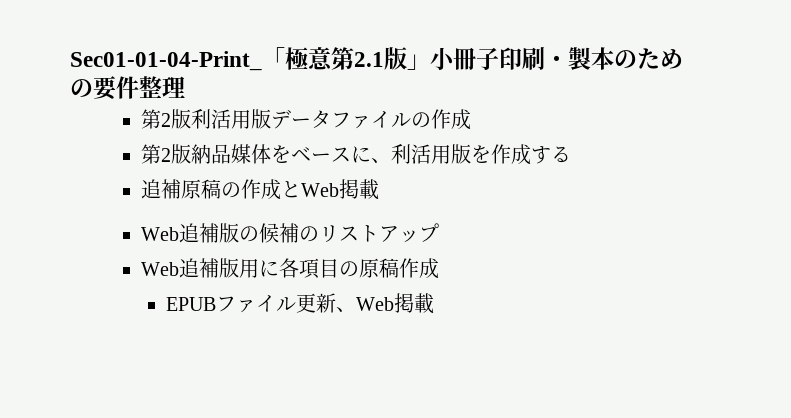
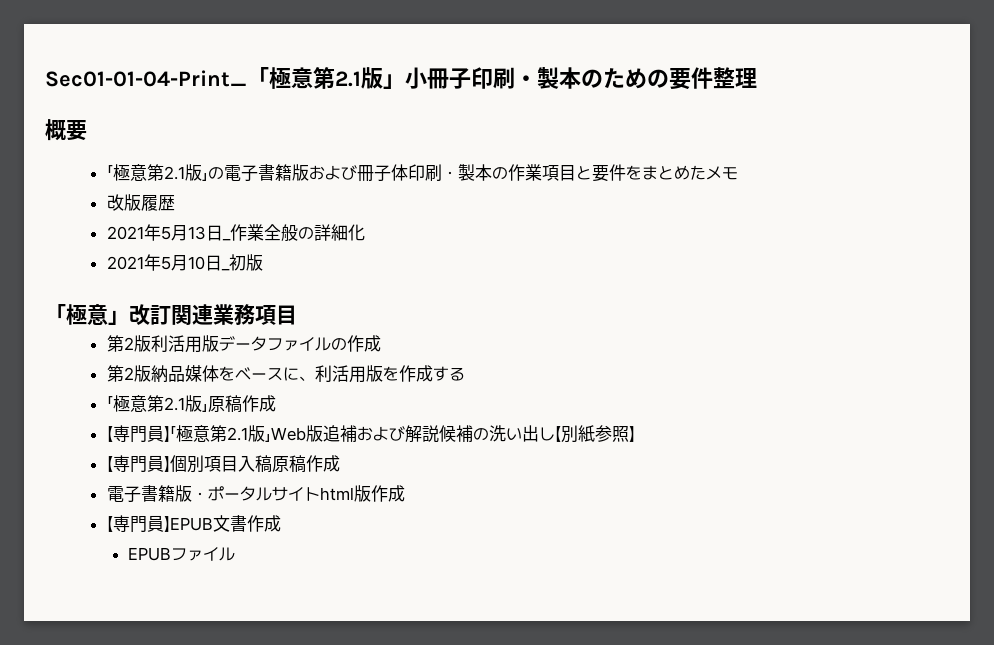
(185, 87) none -> [45,119,87,141] [106,164,738,182] [106,194,175,211] [106,224,365,241] [106,254,263,271] [45,304,297,325] // 概要 // 「極意第2.1版」の電子書籍版および冊子体印刷・製本の作業項目と要件をまとめたメモ // 改版履歴 // 2021年5月13日_作業全般の詳細化 // 2021年5月10日_初版 // 「極意」改訂関連業務項目
[141,179,380,200] [141,223,440,243] [141,258,400,279] 追補原稿の作成とWeb掲載 // Web追補版の候補のリストアップ // Web追補版用に各項目の原稿 -> [106,395,276,413] [106,425,635,443] [106,455,340,473] [106,485,405,503] [106,515,247,533] 「極意第2.1版」原稿作成 // 【専門員】「極意第2.1版」Web版追補および解説候補の洗い出し【別紙参照】 // 【専門員】個別項目入稿原稿作成 // 電子書籍版・ポータルサイトhtml版作成 // 【専門員】EPUB文書
[295,293,434,314] 更新、Web掲載 -> (236, 554) none

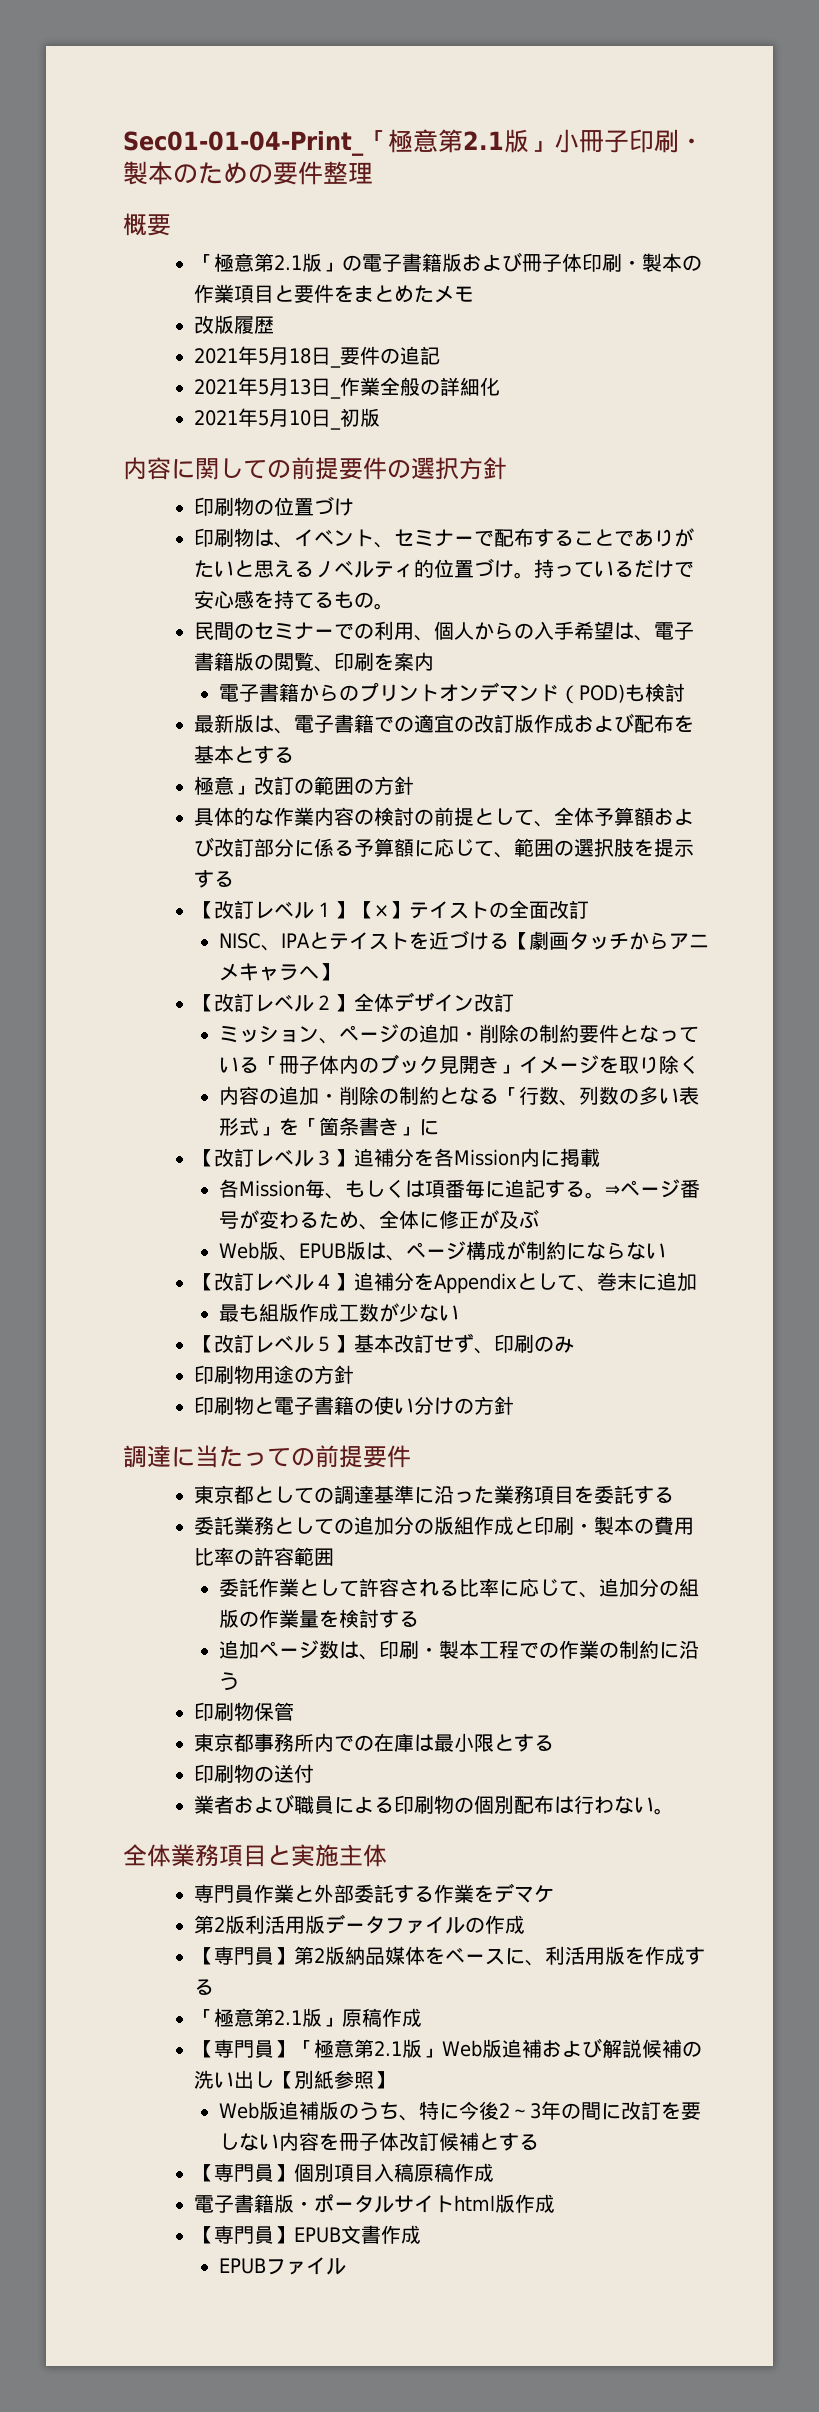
(175, 203) none -> [194,346,441,368] // 2021年5月18日_要件の追記
[45,304,297,325] 「極意」改訂関連業務項目 -> [123,457,507,480] [194,496,355,516] [194,528,695,548] [194,558,695,579] [194,590,395,610] [194,621,695,641] [194,652,435,672] [218,682,685,704] [194,713,695,734] [194,745,295,764] [194,776,415,795] [194,807,695,827] [194,837,695,858] [194,870,235,888] [194,900,590,919] [218,930,709,951] [218,963,339,981] [194,992,515,1012] [218,1024,699,1044] [218,1054,699,1074] [218,1086,699,1106] [218,1117,439,1136] [194,1148,601,1167] [218,1179,700,1199] [218,1209,539,1230] [218,1241,666,1261] [194,1272,698,1294] [218,1303,459,1322] [194,1333,575,1354] [194,1365,355,1384] [194,1396,515,1415] [123,1445,411,1468] [194,1485,675,1504] [194,1516,695,1536] [194,1547,335,1566] [218,1578,699,1598] [218,1609,419,1628] [218,1640,699,1660] [218,1672,239,1691] [194,1702,295,1721] [194,1733,555,1752] [194,1764,315,1783] [194,1794,675,1815] [123,1844,387,1867] [194,1883,555,1903] 内容に関しての前提要件の選択方針 // 印刷物の位置づけ // 印刷物は、イベント、セミナーで配布することでありがたいと思えるノベルティ的位置づけ。持っているだけで安心感を持てるもの。 // 民間のセミナーでの利用、個人からの入手希望は、電子書籍版の閲覧、印刷を案内 // 電子書籍からのプリントオンデマンド（POD)も検討 // 最新版は、電子書籍での適宜の改訂版作成および配布を基本とする // 極意」改訂の範囲の方針 // 具体的な作業内容の検討の前提として、全体予算額および改訂部分に係る予算額に応じて、範囲の選択肢を提示する // 【改訂レベル１】【×】テイストの全面改訂 // NISC、IPAとテイストを近づける【劇画タッチからアニメキャラへ】 // 【改訂レベル２】全体デザイン改訂 // ミッション、ページの追加・削除の制約要件となっている「冊子体内のブック見開き」イメージを取り除く // 内容の追加・削除の制約となる「行数、列数の多い表形式」を「箇条書き」に // 【改訂レベル３】追補分を各Mission内に掲載 // 各Mission毎、もしくは項番毎に追記する。⇒ページ番号が変わるため、全体に修正が及ぶ // Web版、EPUB版は、ページ構成が制約にならない // 【改訂レベル４】追補分をAppendixとして、巻末に追加 // 最も組版作成工数が少ない // 【改訂レベル５】基本改訂せず、印刷のみ // 印刷物用途の方針 // 印刷物と電子書籍の使い分けの方針 // 調達に当たっての前提要件 // 東京都としての調達基準に沿った業務項目を委託する // 委託業務としての追加分の版組作成と印刷・製本の費用比率の許容範囲 // 委託作業として許容される比率に応じて、追加分の組版の作業量を検討する // 追加ページ数は、印刷・製本工程での作業の制約に沿う // 印刷物保管 // 東京都事務所内での在庫は最小限とする // 印刷物の送付 // 業者および職員による印刷物の個別配布は行わない。 // 全体業務項目と実施主体 // 専門員作業と外部委託する作業をデマケ
(381, 343) none -> [194,1946,295,1965] 【専門員】
(635, 434) none -> [218,2101,701,2121] [218,2132,539,2151] // Web版追補版のうち、特に今後2～3年の間に改訂を要しない内容を冊子体改訂候補とする

